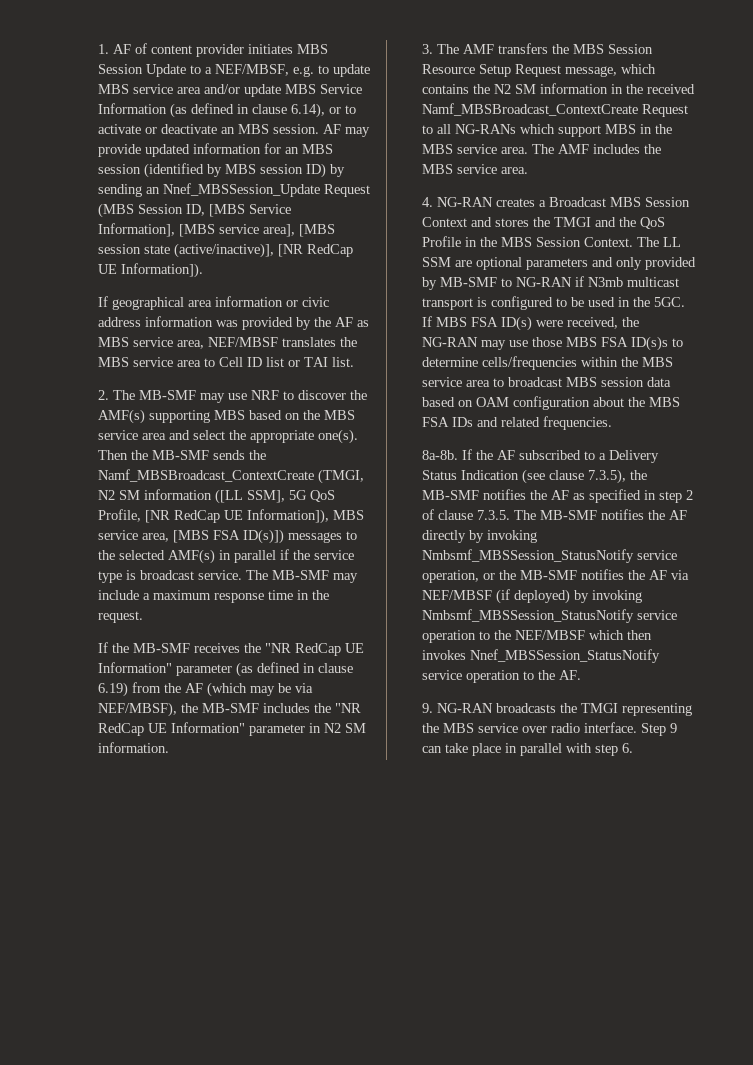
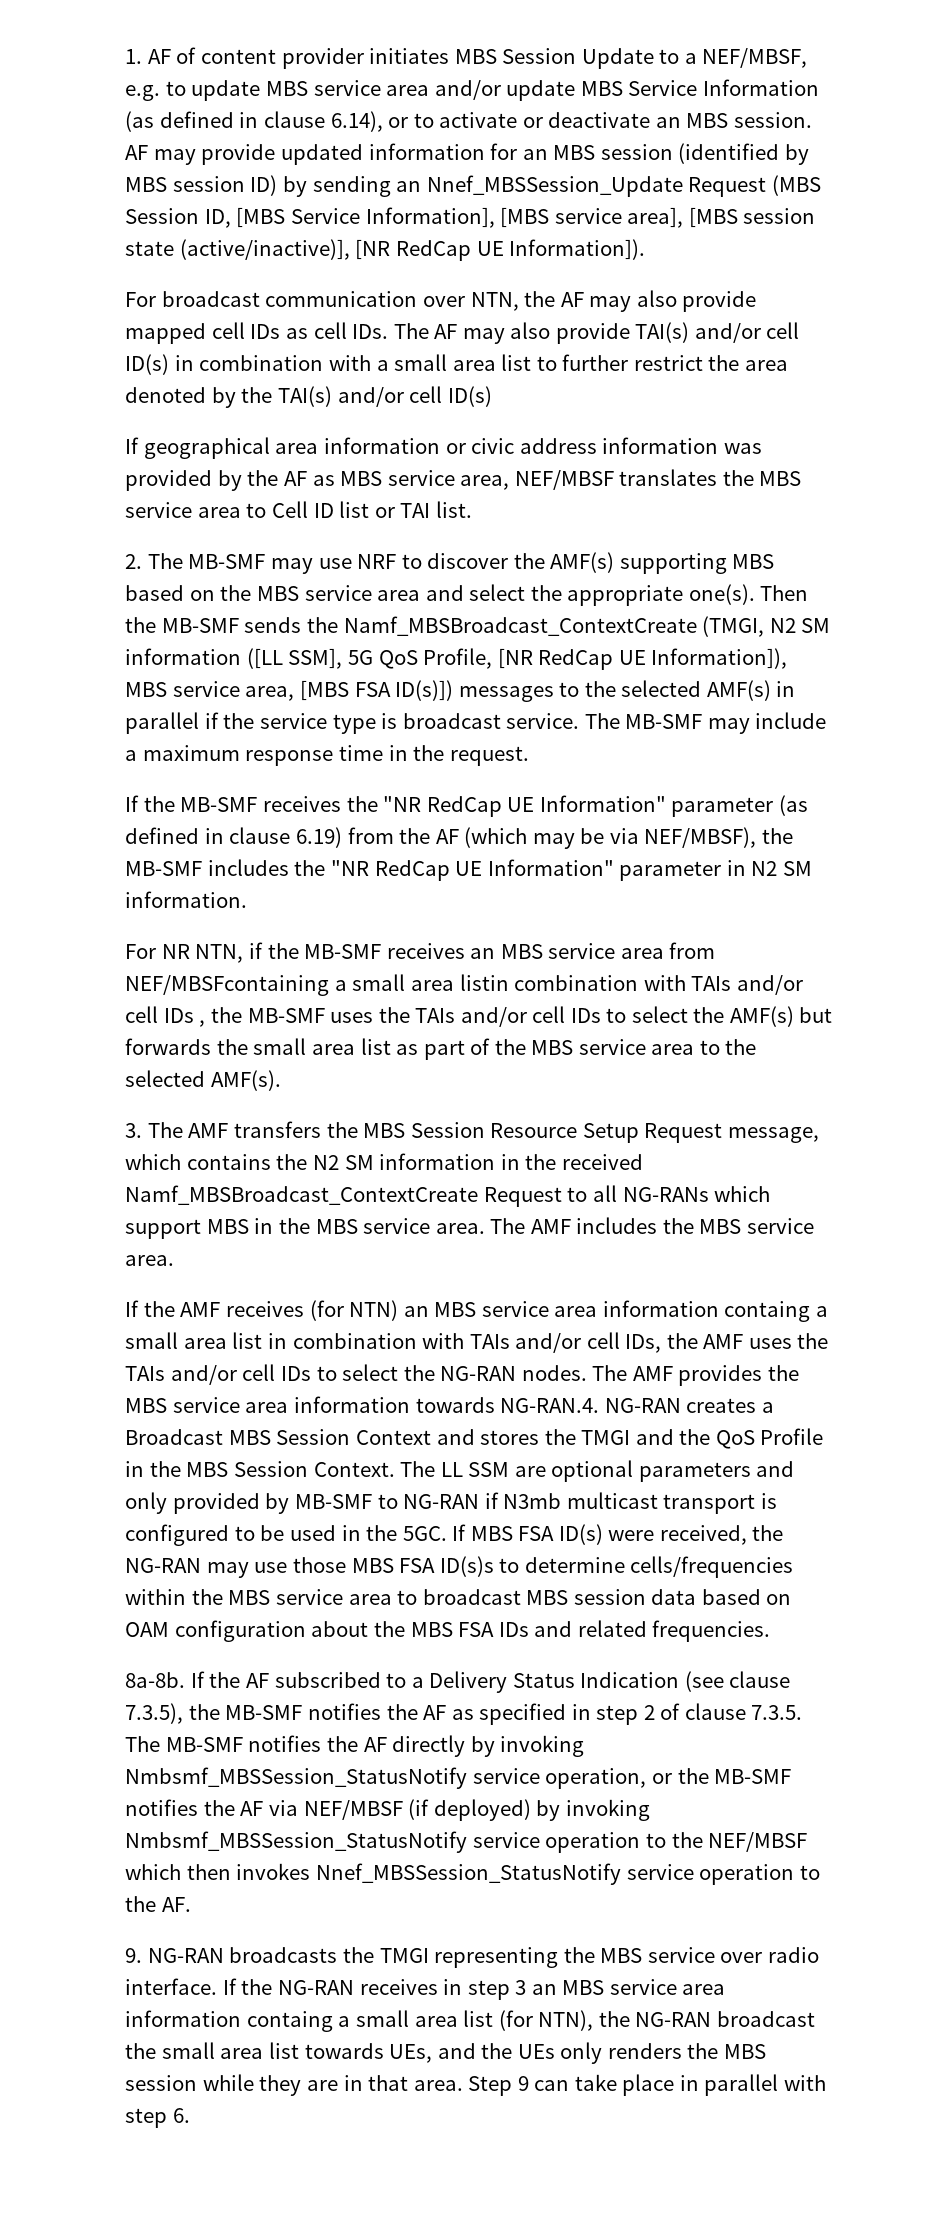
(203, 270) none -> [125,290,757,312] [125,322,800,344] [125,354,788,375] [125,386,492,408] // For broadcast communication over NTN, the AF may also provide mapped cell IDs as cell IDs. The AF may also provide TAI(s) and/or cell ID(s) in combination with a small area list to further restrict the area denoted by the TAI(s) and/or cell ID(s)
(169, 747) none -> [125,942,716,963] [125,974,803,996] [125,1006,833,1027] [125,1038,757,1060] [125,1070,281,1091] // For NR NTN, if the MB-SMF receives an MBS service area from NEF/MBSFcontaining a small area listin combination with TAIs and/or cell IDs , the MB-SMF uses the TAIs and/or cell IDs to select the AMF(s) but forwards the small area list as part of the MBS service area to the selected AMF(s).
[421,197,433,207] 4. -> [125,1300,828,1322] [125,1332,829,1353] [125,1364,799,1386] [125,1396,600,1413] If the AMF receives (for NTN) an MBS service area information containg a small area list in combination with TAIs and/or cell IDs, the AMF uses the TAIs and/or cell IDs to select the NG-RAN nodes. The AMF provides the MBS service area information towards NG-RAN.4.
(637, 727) none -> [222,1978,726,2000] [125,2010,815,2032] [125,2042,766,2064] [125,2074,463,2096] If the NG-RAN receives in step 3 an MBS service area information containg a small area list (for NTN), the NG-RAN broadcast the small area list towards UEs, and the UEs only renders the MBS session while they are in that area.

